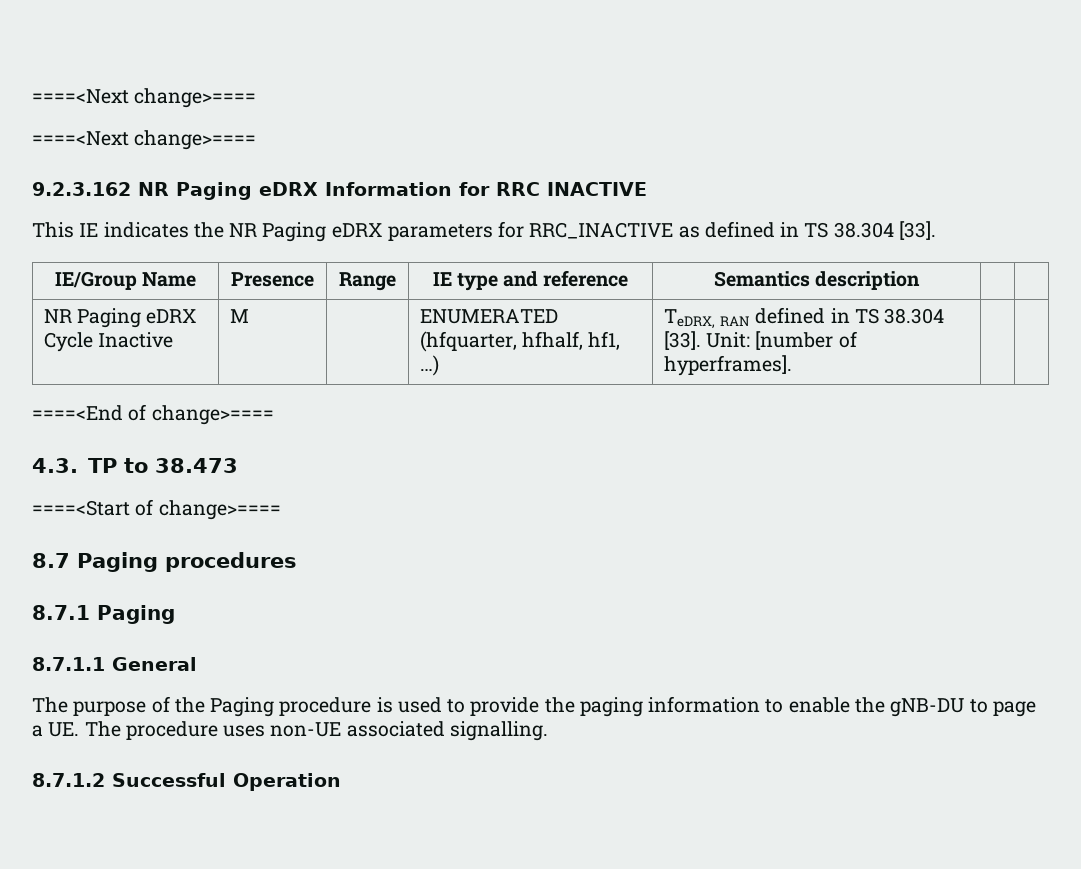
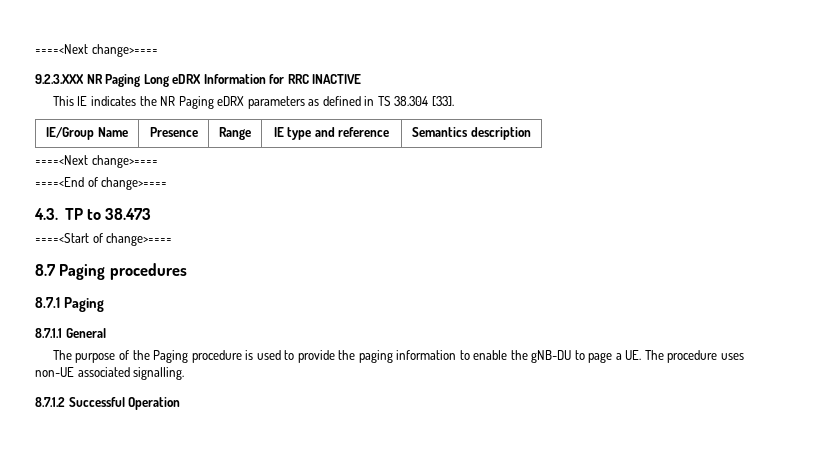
[32,88,257,108] [32,130,257,150] [32,182,252,200] ====<Next change>==== // ====<Next change>==== // 9.2.3.162 NR Paging -> [35,44,158,57] [35,74,169,87] ====<Next change>==== // 9.2.3.XXX NR Paging Long
[498,221,674,239] for RRC_INACTIVE -> (305, 102) none
[43,308,198,328] [43,332,174,352] [229,309,249,323] [419,309,558,324] [419,331,621,352] [419,355,439,376] [663,307,945,329] [663,331,857,350] [663,355,792,376] | | // NR Paging eDRX Cycle Inactive | M | | ENUMERATED (hfquarter, hfhalf, hf1, …) | TeDRX, RAN defined in TS 38.304 [33]. Unit: [number of hyperframes]. | | -> [35,155,158,168] // ====<Next change>====

